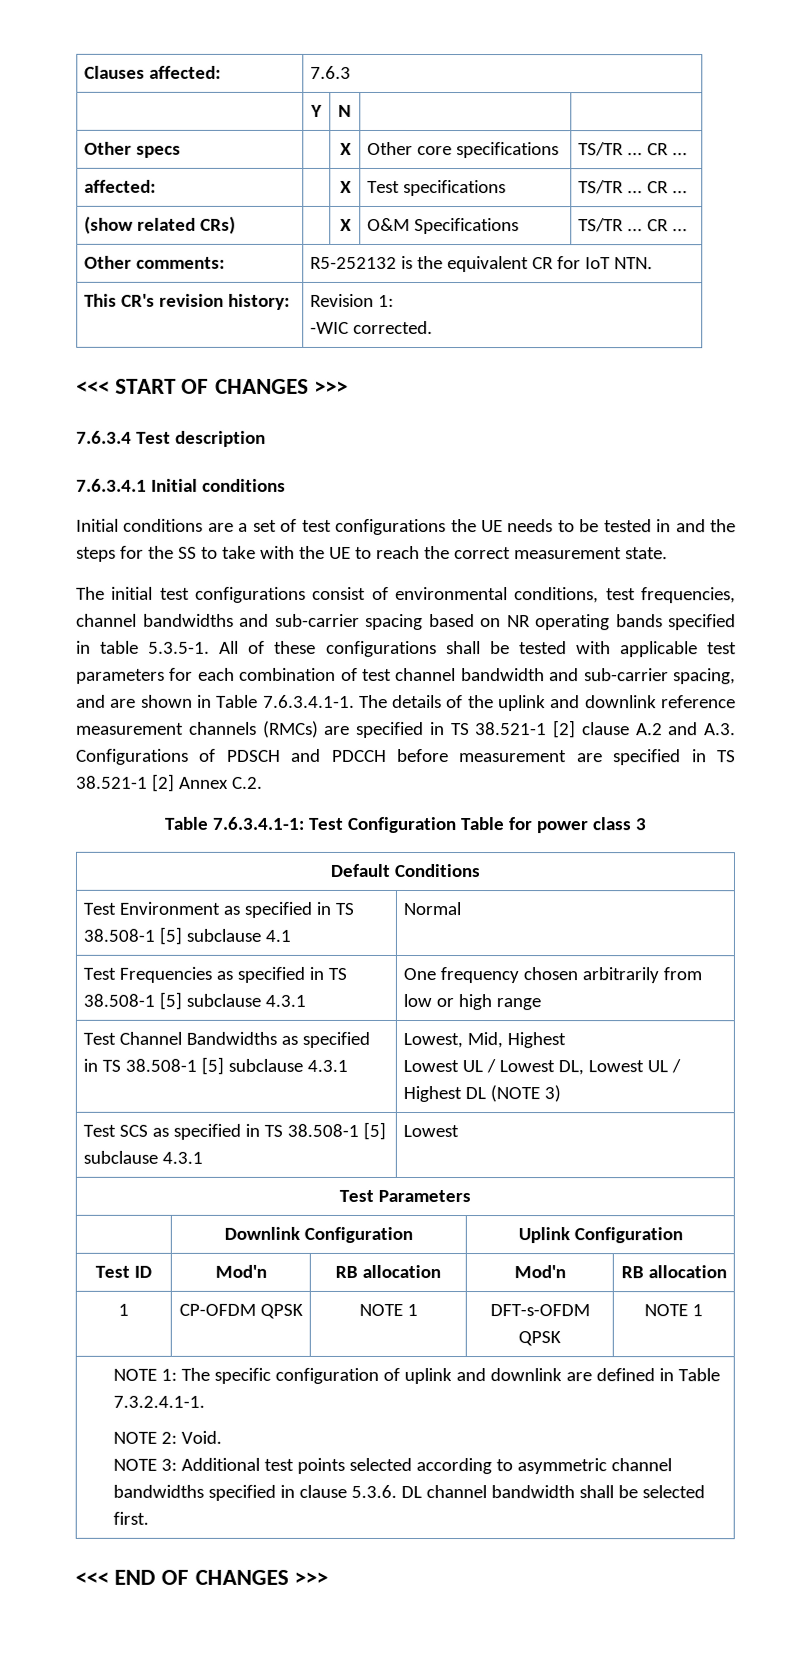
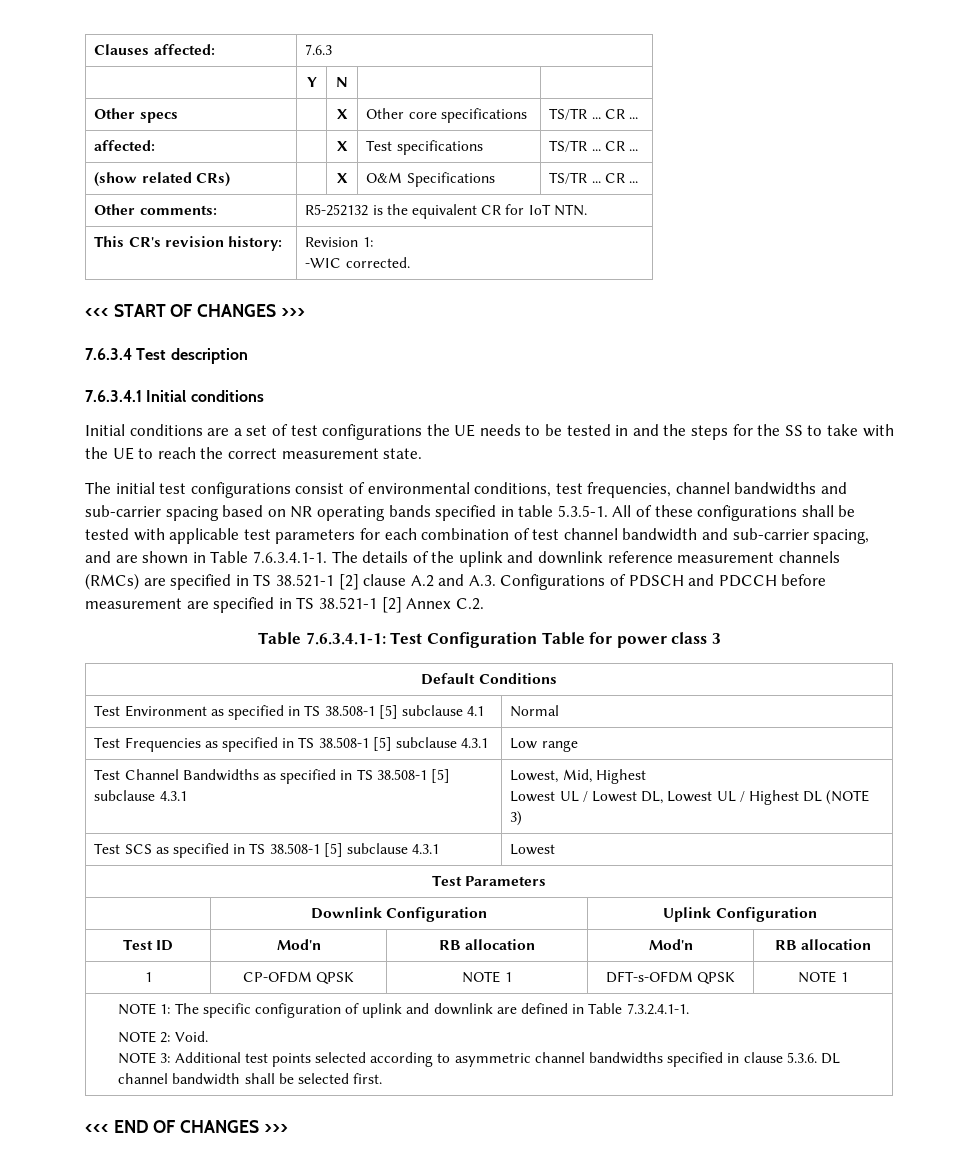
[403,967,703,984] [403,993,493,1011] One frequency chosen arbitrarily from low or high -> [510,738,538,749] Low

